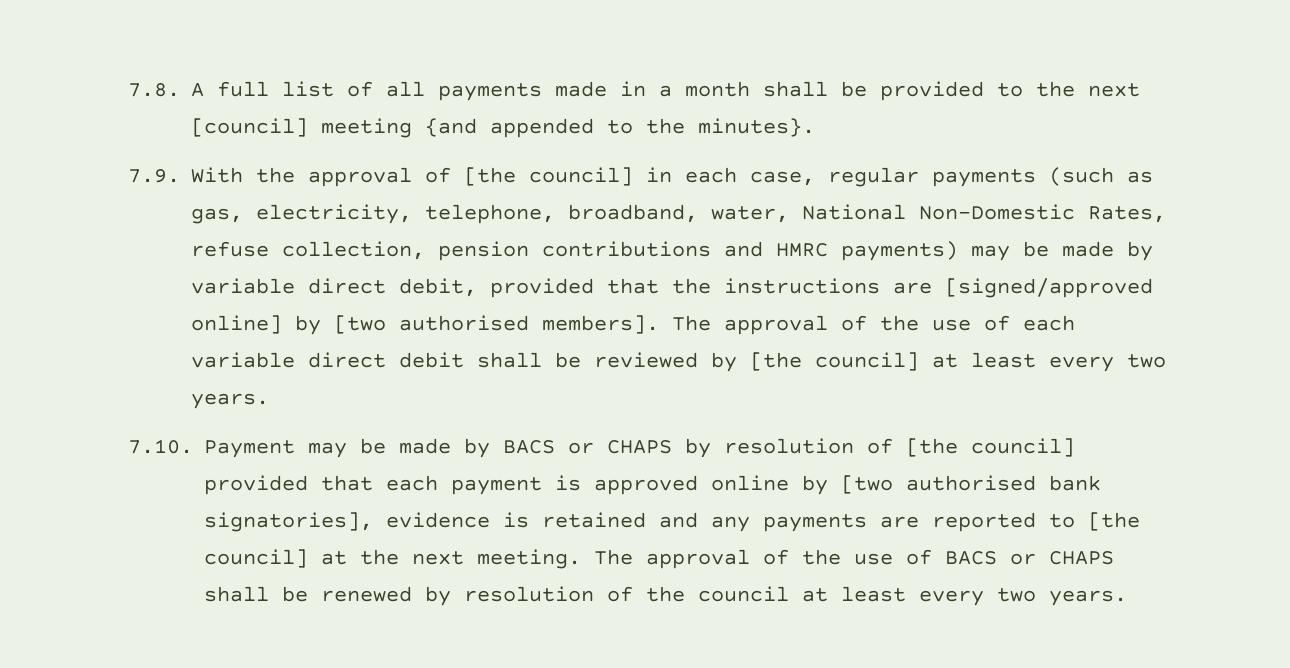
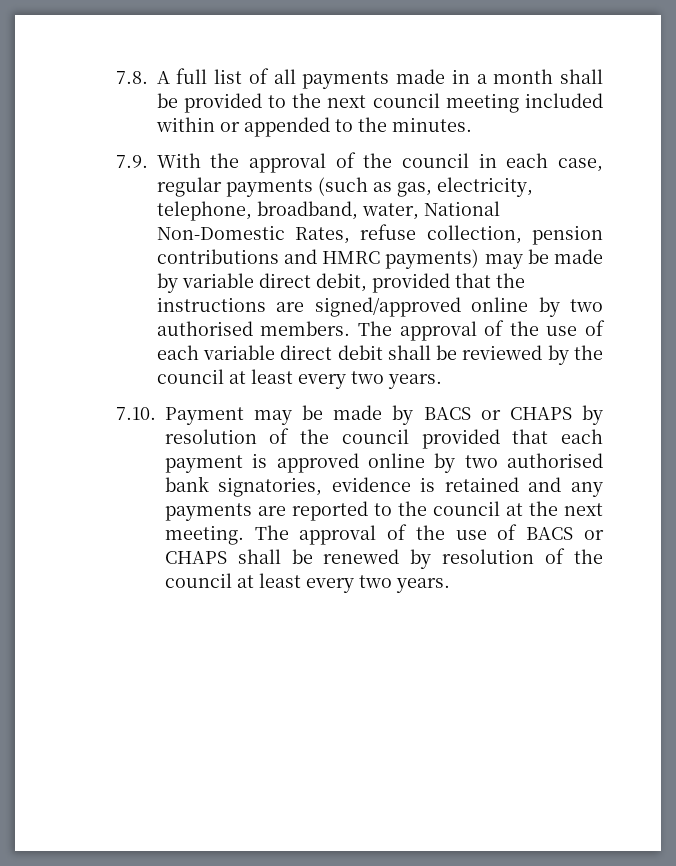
[191,118,478,138] [council] meeting {and -> [372,93,603,113] [155,117,240,132] council meeting included within or
[698,118,816,137] minutes}. -> [391,117,472,132] minutes.
[464,167,634,186] [the council] -> [363,153,470,168] the council
[945,278,1154,298] [191,315,660,335] [signed/approved online] by [two authorised members]. -> [314,297,603,317] [156,321,351,336] signed/approved online by two authorised members.
[750,352,920,371] [the council] -> [574,345,604,360] [156,369,224,384] the council
[906,438,1076,457] [the council] -> [300,429,409,444] the council
[841,475,894,494] [two -> [464,455,498,468] two
[204,512,374,532] signatories], -> [218,477,323,497] signatories,
[1088,512,1141,531] [204,549,309,568] [the council] -> [397,501,500,516] the council

